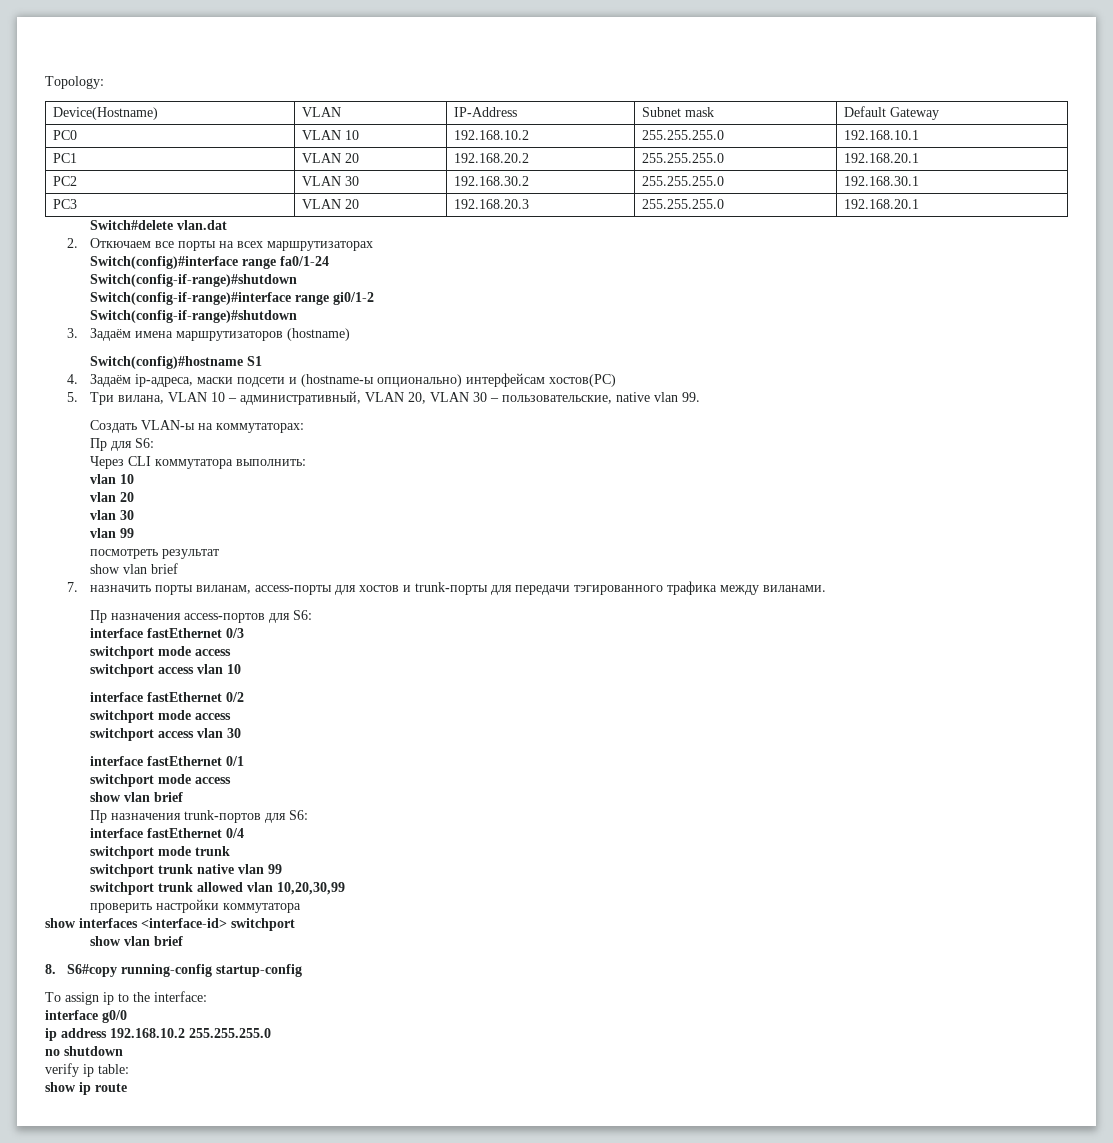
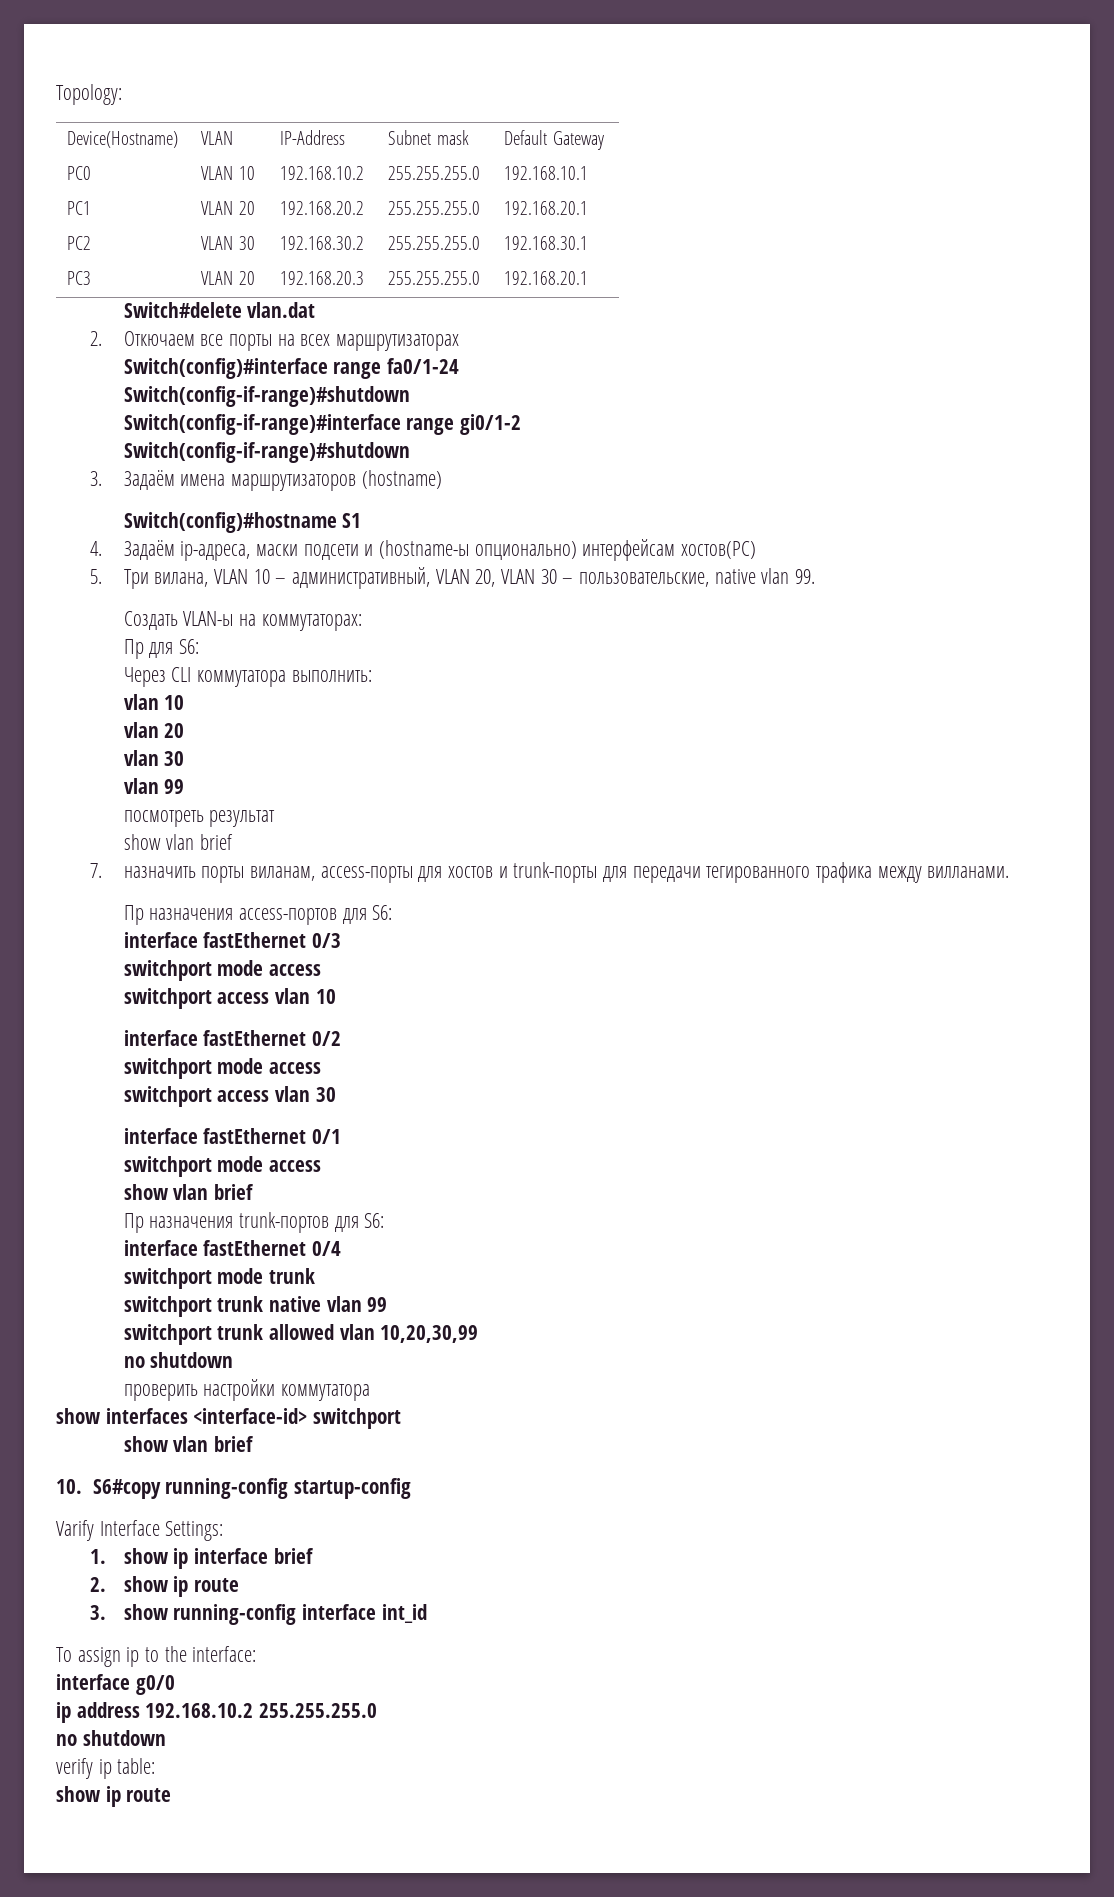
[573,585,663,595] тэгированного -> [706,866,811,883] тегированного
[762,585,826,592] виланами. -> [927,866,1010,878] вилланами.
(345, 888) none -> [123,1352,234,1368] // no shutdown
[45,964,56,974] 8. -> [56,1479,82,1494] 10.
(303, 970) none -> [56,1520,224,1541] [89,1548,314,1569] [89,1576,239,1597] [89,1604,427,1625] // Varify Interface Settings: // 1. show ip interface brief // 2. show ip route // 3. show running-config interface int_id

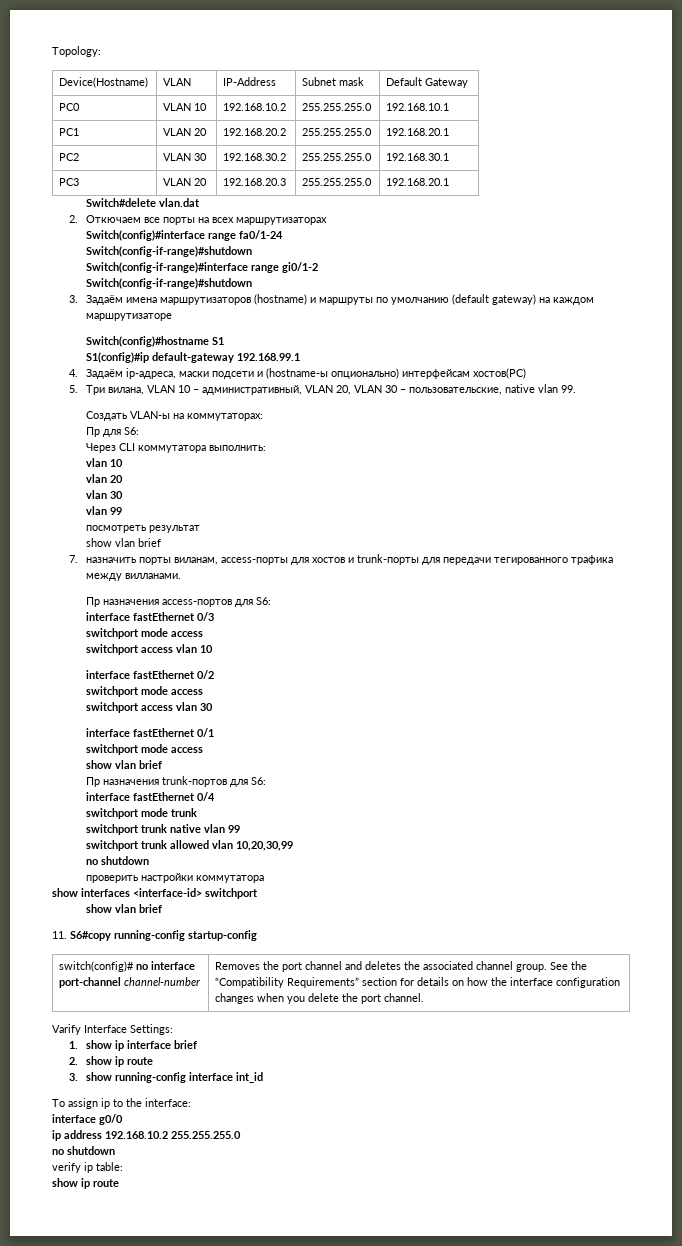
(442, 479) none -> [309,294,594,305] [85,313,172,321] и маршруты по умолчанию (default gateway) на каждом маршрутизаторе
(362, 520) none -> [85,352,300,363] // S1(config)#ip default-gateway 192.168.99.1
[56,1479,82,1494] 10. -> [52,931,67,939] 11.
(411, 1488) none -> [59,961,196,972] [59,977,201,988] [215,961,588,972] [215,977,621,988] [215,993,425,1004] // switch(config)# no interface port-channel channel-number | Removes the port channel and deletes the associated channel group. See the “Compatibility Requirements” section for details on how the interface configuration changes when you delete the port channel.

